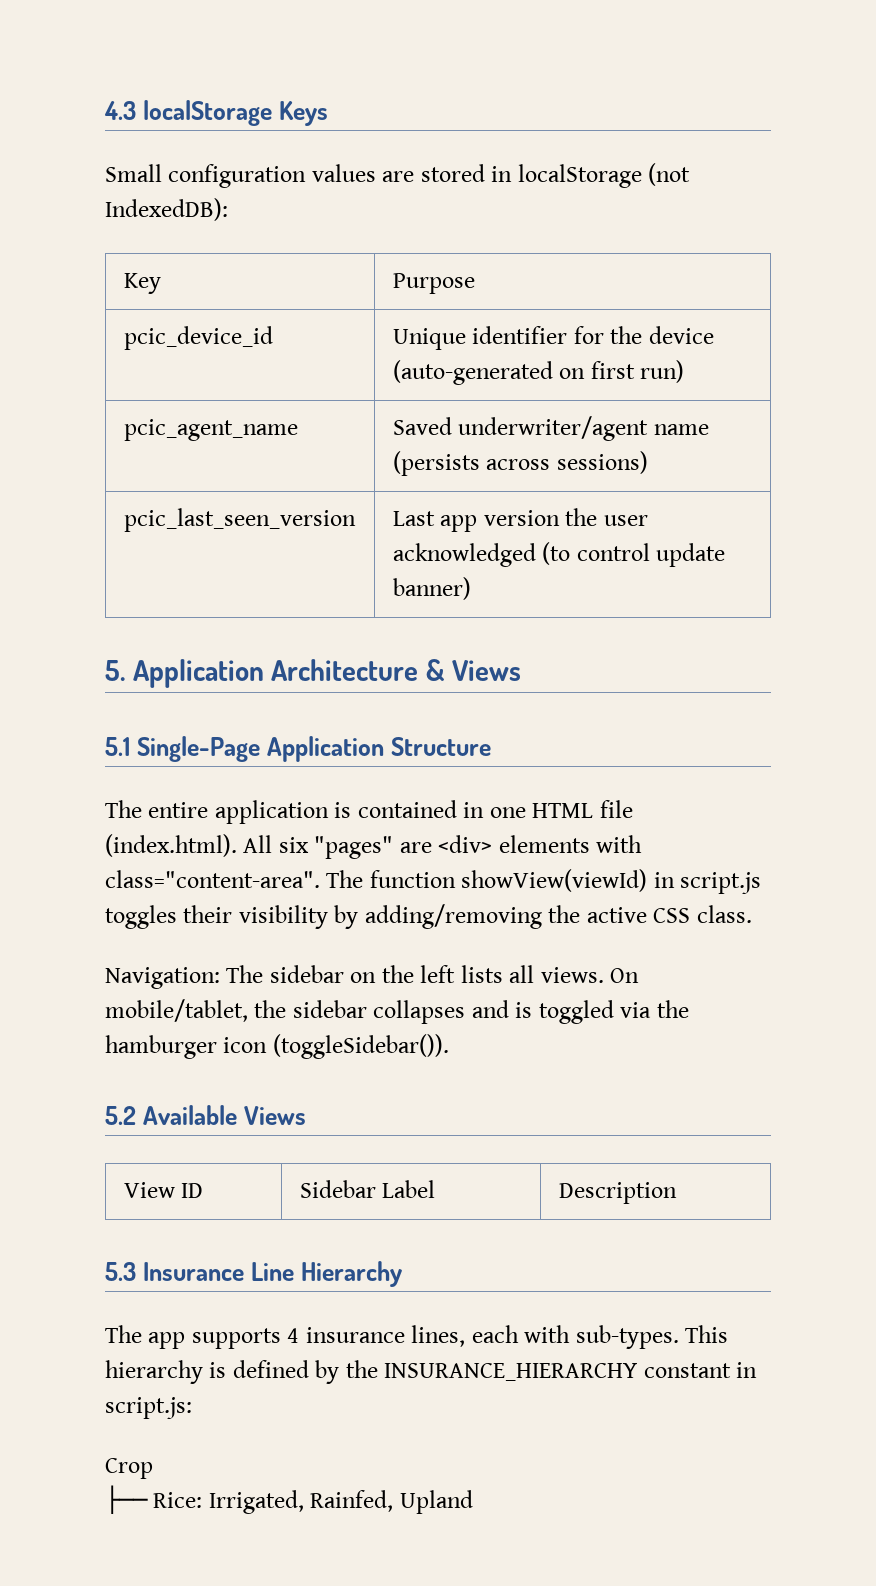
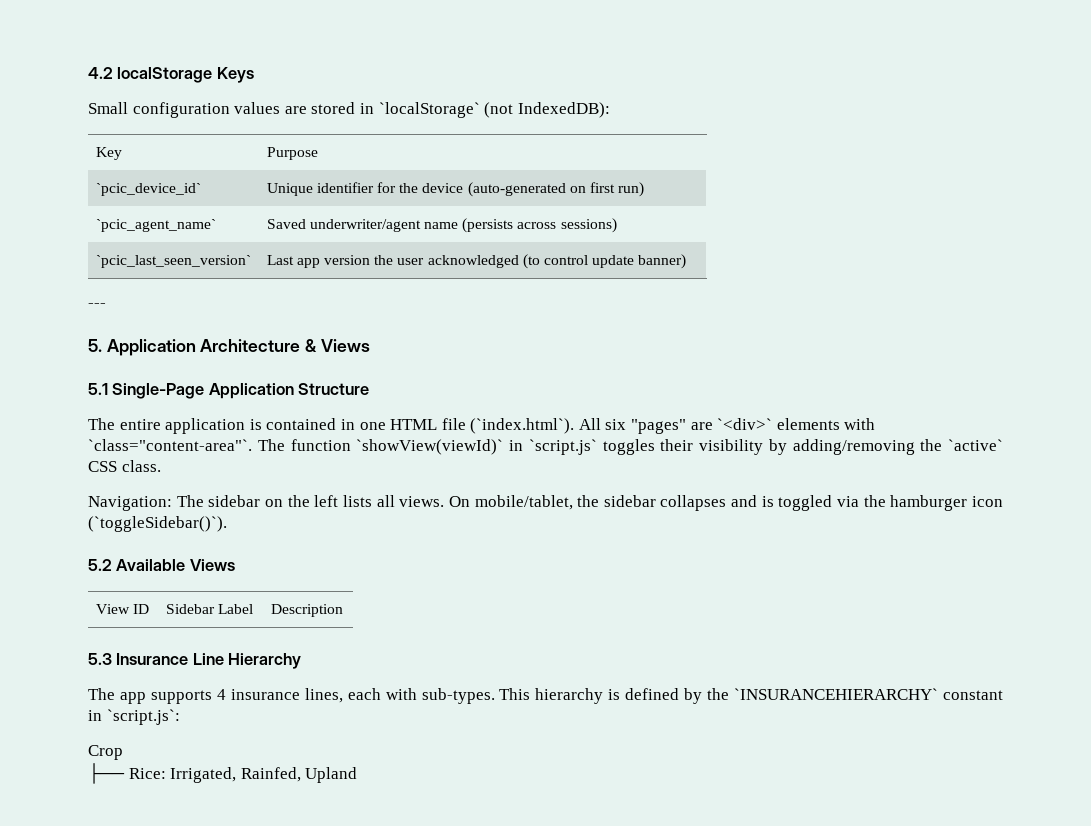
[104,101,136,120] 4.3 -> [88,67,113,79] 4.2
[517,164,642,188] localStorage -> [378,102,480,118] `localStorage`
[123,326,273,350] pcic_device_id -> [95,183,201,196] `pcic_device_id`
[123,419,298,441] pcic_agent_name -> [95,219,216,232] `pcic_agent_name`
[123,508,356,532] pcic_last_seen_version -> [95,255,251,268] `pcic_last_seen_version`
(471, 588) none -> [88,303,106,308] // ---
[105,834,237,857] (index.html). -> [470,418,575,434] (`index.html`).
[438,835,493,853] <div> -> [717,418,773,430] `<div>`
[105,870,320,888] class="content-area". -> [88,439,252,451] `class="content-area"`.
[461,869,762,894] showView(viewId) in script.js -> [356,439,597,455] `showView(viewId)` in `script.js`
[586,907,647,923] active -> [948,439,1003,451] `active`
[272,1034,449,1059] (toggleSidebar()). -> [88,516,227,532] (`toggleSidebar()`).
[384,1363,638,1381] INSURANCE_HIERARCHY -> [734,688,939,700] `INSURANCEHIERARCHY`
[105,1397,192,1419] script.js: -> [106,709,180,725] `script.js`:

